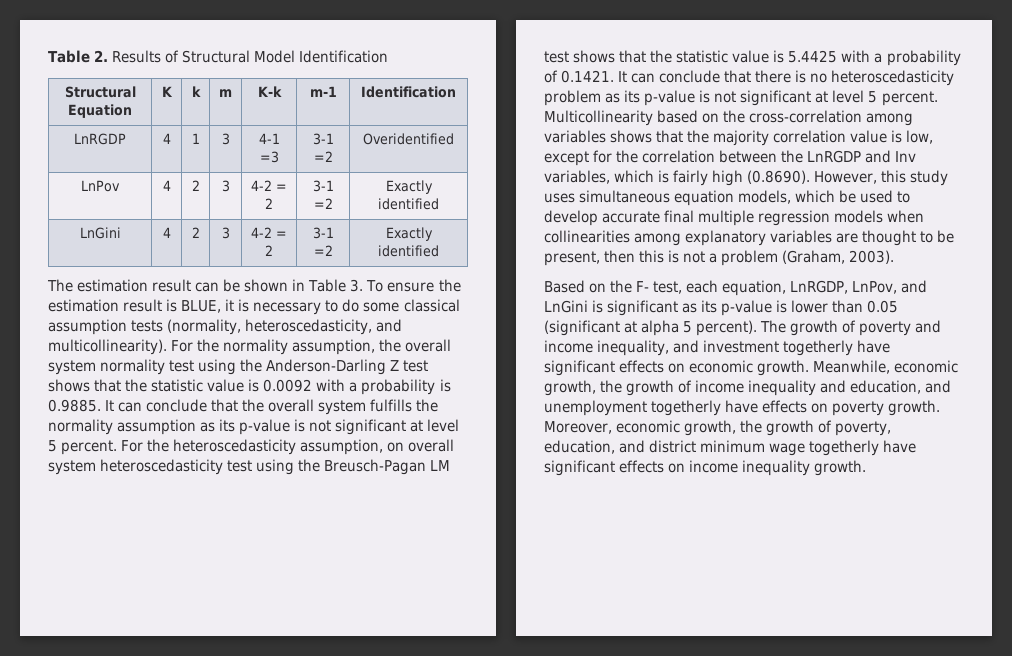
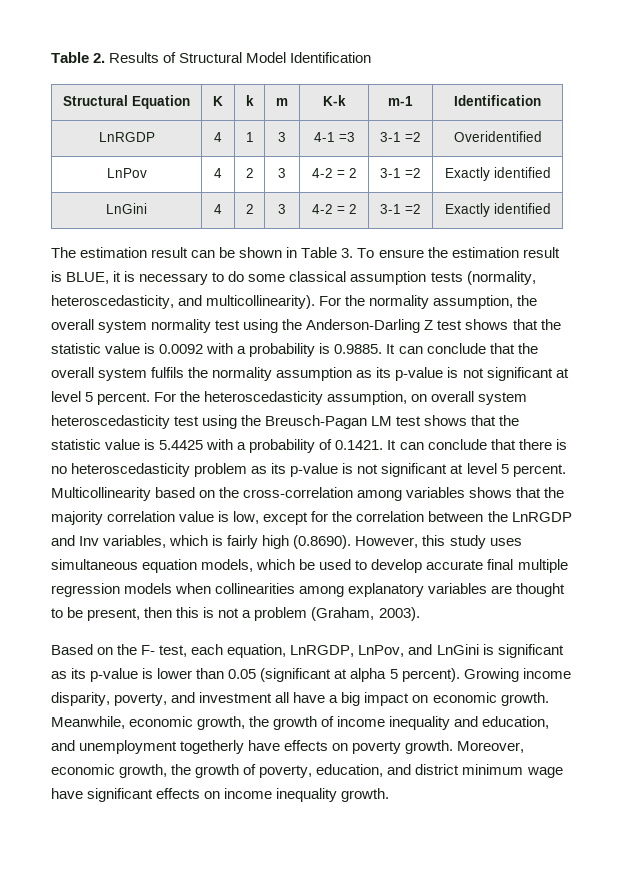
[370,399,413,412] fulfills -> [151,367,185,378] fulfils
[760,320,942,336] [544,340,891,356] [544,360,665,376] The growth of poverty and income inequality, and investment togetherly have significant effects -> [463,668,571,682] [51,692,410,706] Growing income disparity, poverty, and investment all have a big impact
[809,440,880,456] togetherly -> (563, 772) none

